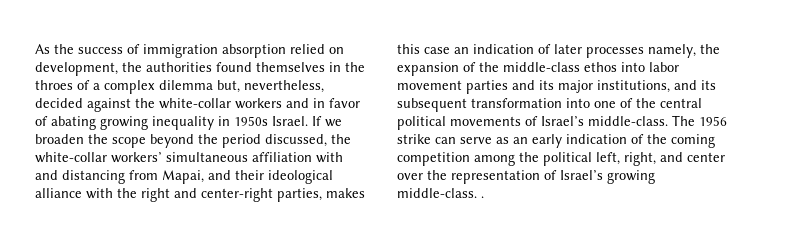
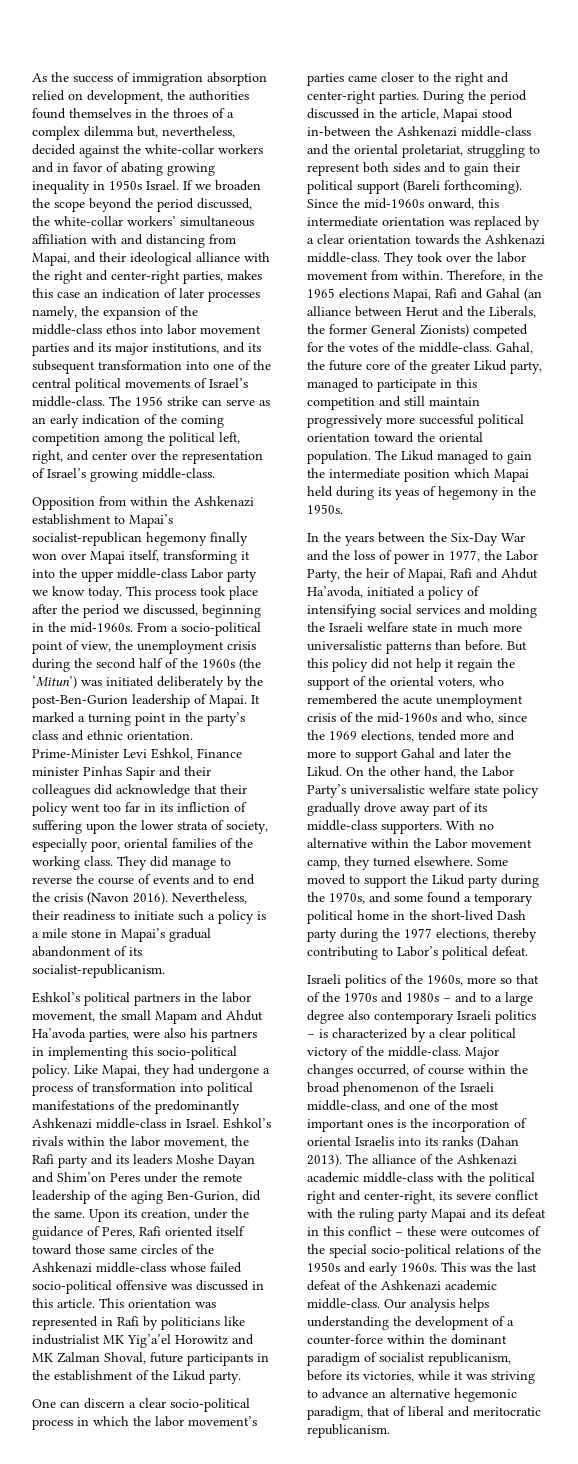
[481,196,484,198] . -> [32,496,254,510] [32,514,173,528] [32,532,248,546] [32,550,250,564] [32,568,257,582] [32,586,258,600] [32,604,261,618] [32,622,261,636] [32,640,256,654] [32,658,261,672] [32,675,263,690] [32,694,260,708] [32,712,245,726] [32,730,193,741] [32,748,242,760] [32,766,211,780] [32,784,247,798] [32,802,247,816] [32,820,268,834] [32,838,253,852] [32,856,231,870] [32,874,255,885] [32,892,247,905] [32,910,266,924] [32,928,211,942] [32,946,142,957] [32,964,165,978] [32,992,251,1006] [32,1010,263,1024] [32,1028,257,1042] [32,1046,237,1060] [32,1064,270,1078] [32,1082,253,1096] [32,1100,240,1114] [32,1118,271,1129] [32,1136,249,1148] [32,1154,255,1168] [32,1172,242,1183] [32,1190,261,1204] [32,1208,249,1222] [32,1226,245,1240] [32,1244,214,1255] [32,1262,242,1273] [32,1280,264,1294] [32,1298,216,1308] [32,1316,245,1330] [32,1334,254,1348] [32,1352,269,1366] [32,1370,241,1384] [32,1398,250,1412] [32,1416,257,1430] [307,72,509,86] [307,90,527,104] [307,108,513,122] [307,126,531,137] [307,144,540,158] [307,162,520,176] [307,180,522,194] [307,198,499,210] [307,216,540,230] [307,234,545,245] [307,252,526,266] [307,270,543,282] [307,288,542,302] [307,306,536,318] [307,324,528,338] [307,342,533,354] [307,360,542,374] [307,378,477,392] [307,396,480,410] [307,414,524,428] [307,432,483,443] [307,450,532,464] [307,468,529,482] [307,486,536,500] [307,504,343,514] [307,532,525,546] [307,550,538,564] [307,568,538,582] [307,586,480,600] [307,604,537,618] [307,622,522,633] [307,640,527,654] [307,658,515,672] [307,676,504,690] [307,694,523,708] [307,712,527,724] [307,730,515,742] [307,748,511,762] [307,766,514,778] [307,784,539,798] [307,802,487,816] [307,820,494,834] [307,838,532,849] [307,856,508,870] [307,874,539,888] [307,892,533,906] [307,910,526,924] [307,928,537,942] [307,946,528,960] [307,974,539,988] [307,992,533,1006] [307,1010,536,1024] [307,1028,516,1042] [307,1046,499,1060] [307,1064,528,1078] [307,1082,494,1096] [307,1100,499,1112] [307,1118,527,1132] [307,1136,519,1149] [307,1154,517,1167] [307,1172,535,1186] [307,1190,539,1204] [307,1208,546,1222] [307,1226,541,1237] [307,1244,541,1258] [307,1262,537,1276] [307,1280,497,1291] [307,1298,489,1312] [307,1316,514,1330] [307,1334,507,1345] [307,1352,511,1366] [307,1370,535,1384] [307,1388,517,1402] [307,1406,541,1420] [307,1424,390,1438] // Opposition from within the Ashkenazi establishment to Mapai’s socialist-republican hegemony finally won over Mapai itself, transforming it into the upper middle-class Labor party we know today. This process took place after the period we discussed, beginning in the mid-1960s. From a socio-political point of view, the unemployment crisis during the second half of the 1960s (the ‘Mitun’) was initiated deliberately by the post-Ben-Gurion leadership of Mapai. It marked a turning point in the party’s class and ethnic orientation. Prime-Minister Levi Eshkol, Finance minister Pinhas Sapir and their colleagues did acknowledge that their policy went too far in its infliction of suffering upon the lower strata of society, especially poor, oriental families of the working class. They did manage to reverse the course of events and to end the crisis (Navon 2016). Nevertheless, their readiness to initiate such a policy is a mile stone in Mapai’s gradual abandonment of its socialist-republicanism. // Eshkol’s political partners in the labor movement, the small Mapam and Ahdut Ha’avoda parties, were also his partners in implementing this socio-political policy. Like Mapai, they had undergone a process of transformation into political manifestations of the predominantly Ashkenazi middle-class in Israel. Eshkol’s rivals within the labor movement, the Rafi party and its leaders Moshe Dayan and Shim’on Peres under the remote leadership of the aging Ben-Gurion, did the same. Upon its creation, under the guidance of Peres, Rafi oriented itself toward those same circles of the Ashkenazi middle-class whose failed socio-political offensive was discussed in this article. This orientation was represented in Rafi by politicians like industrialist MK Yig’a’el Horowitz and MK Zalman Shoval, future participants in the establishment of the Likud party. // One can discern a clear socio-political process in which the labor movement’s parties came closer to the right and center-right parties. During the period discussed in the article, Mapai stood in-between the Ashkenazi middle-class and the oriental proletariat, struggling to represent both sides and to gain their political support (Bareli forthcoming). Since the mid-1960s onward, this intermediate orientation was replaced by a clear orientation towards the Ashkenazi middle-class. They took over the labor movement from within. Therefore, in the 1965 elections Mapai, Rafi and Gahal (an alliance between Herut and the Liberals, the former General Zionists) competed for the votes of the middle-class. Gahal, the future core of the greater Likud party, managed to participate in this competition and still maintain progressively more successful political orientation toward the oriental population. The Likud managed to gain the intermediate position which Mapai held during its yeas of hegemony in the 1950s. // In the years between the Six-Day War and the loss of power in 1977, the Labor Party, the heir of Mapai, Rafi and Ahdut Ha’avoda, initiated a policy of intensifying social services and molding the Israeli welfare state in much more universalistic patterns than before. But this policy did not help it regain the support of the oriental voters, who remembered the acute unemployment crisis of the mid-1960s and who, since the 1969 elections, tended more and more to support Gahal and later the Likud. On the other hand, the Labor Party’s universalistic welfare state policy gradually drove away part of its middle-class supporters. With no alternative within the Labor movement camp, they turned elsewhere. Some moved to support the Likud party during the 1970s, and some found a temporary political home in the short-lived Dash party during the 1977 elections, thereby contributing to Labor’s political defeat. // Israeli politics of the 1960s, more so that of the 1970s and 1980s – and to a large degree also contemporary Israeli politics – is characterized by a clear political victory of the middle-class. Major changes occurred, of course within the broad phenomenon of the Israeli middle-class, and one of the most important ones is the incorporation of oriental Israelis into its ranks (Dahan 2013). The alliance of the Ashkenazi academic middle-class with the political right and center-right, its severe conflict with the ruling party Mapai and its defeat in this conflict – these were outcomes of the special socio-political relations of the 1950s and early 1960s. This was the last defeat of the Ashkenazi academic middle-class. Our analysis helps understanding the development of a counter-force within the dominant paradigm of socialist republicanism, before its victories, while it was striving to advance an alternative hegemonic paradigm, that of liberal and meritocratic republicanism.

